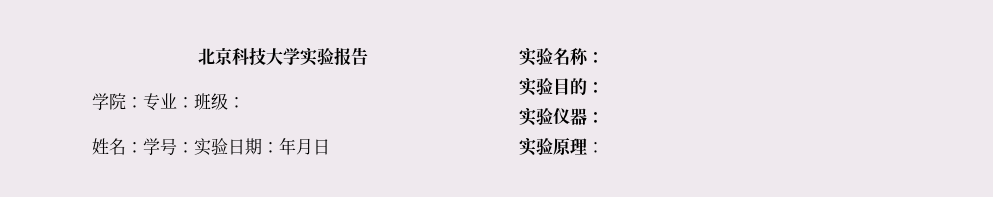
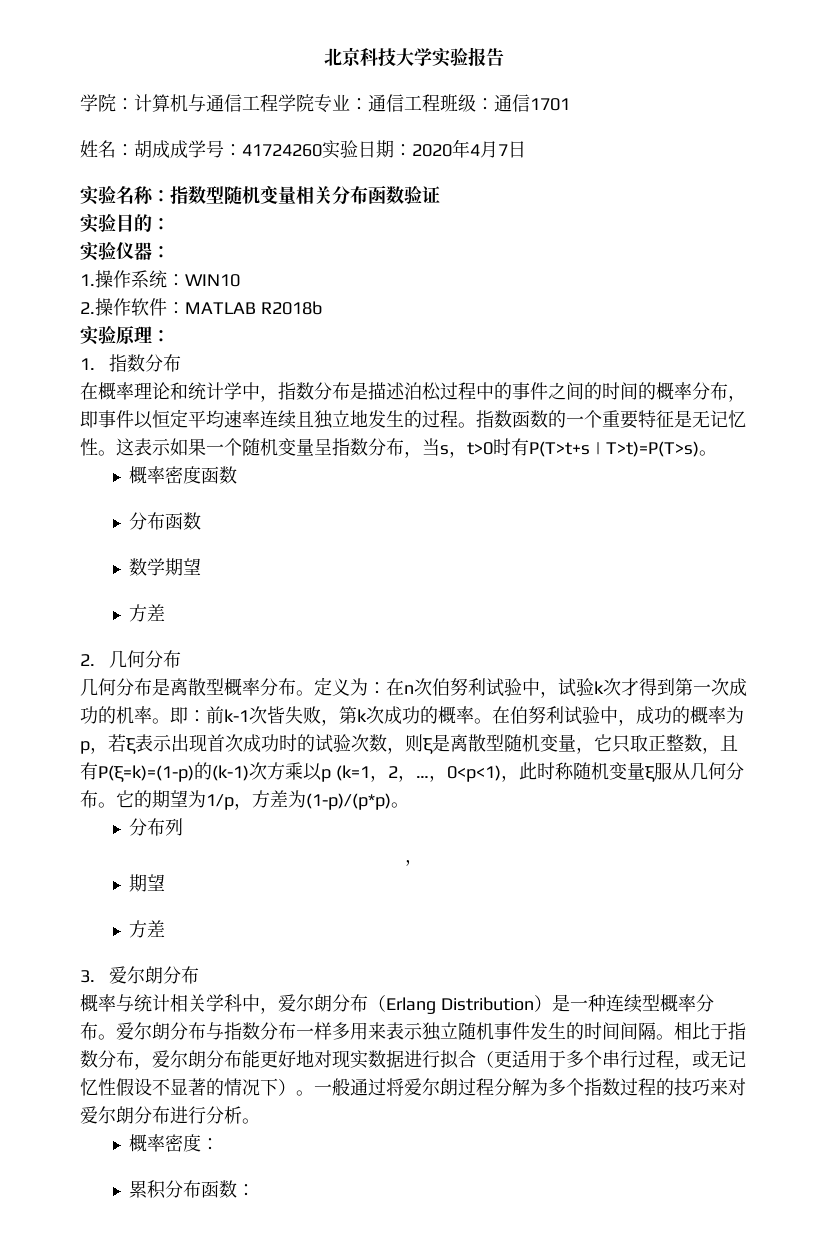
[143,93,194,111] 专业： -> [134,94,440,113] 计算机与通信工程学院专业：通信工程
(245, 102) none -> [494,94,570,112] 通信1701
[143,137,330,156] [519,48,604,66] 学号：实验日期：年月日 // 实验名称： -> [134,139,526,159] [80,185,440,205] 胡成成学号：41724260实验日期：2020年4月7日 // 实验名称：指数型随机变量相关分布函数验证
[519,138,587,156] 实验原理 -> [80,270,240,288] [80,298,322,316] [80,326,170,345] [80,354,181,372] [80,382,746,402] [80,409,746,429] [80,438,717,458] [128,466,237,484] [128,512,201,530] [128,558,201,576] [128,604,165,622] [80,650,181,668] [80,677,747,698] [80,706,744,726] [80,734,738,754] [80,762,744,782] [80,790,409,810] [128,818,183,836] [404,859,423,866] [128,874,165,892] [128,920,165,938] [80,966,199,984] [80,994,714,1014] [80,1022,746,1041] [80,1050,746,1070] [80,1078,746,1096] [80,1106,260,1124] [128,1134,219,1152] [128,1180,237,1199] 1.操作系统：WIN10 // 2.操作软件：MATLAB R2018b // 实验原理： // 1.指数分布 // 在概率理论和统计学中，指数分布是描述泊松过程中的事件之间的时间的概率分布，即事件以恒定平均速率连续且独立地发生的过程。指数函数的一个重要特征是无记忆性。这表示如果一个随机变量呈指数分布，当s，t>0时有P(T>t+s | T>t)=P(T>s)。 // 概率密度函数 // 分布函数 // 数学期望 // 方差 // 2.几何分布 // 几何分布是离散型概率分布。定义为：在n次伯努利试验中，试验k次才得到第一次成功的机率。即：前k-1次皆失败，第k次成功的概率。在伯努利试验中，成功的概率为p，若ξ表示出现首次成功时的试验次数，则ξ是离散型随机变量，它只取正整数，且有P(ξ=k)=(1-p)的(k-1)次方乘以p (k=1，2，…，0<p<1)，此时称随机变量ξ服从几何分布。它的期望为1/p，方差为(1-p)/(p*p)。 // 分布列 // ， // 期望 // 方差 // 3.爱尔朗分布 // 概率与统计相关学科中，爱尔朗分布（Erlang Distribution）是一种连续型概率分布。爱尔朗分布与指数分布一样多用来表示独立随机事件发生的时间间隔。相比于指数分布，爱尔朗分布能更好地对现实数据进行拟合（更适用于多个串行过程，或无记忆性假设不显著的情况下）。一般通过将爱尔朗过程分解为多个指数过程的技巧来对爱尔朗分布进行分析。 // 概率密度： // 累积分布函数

